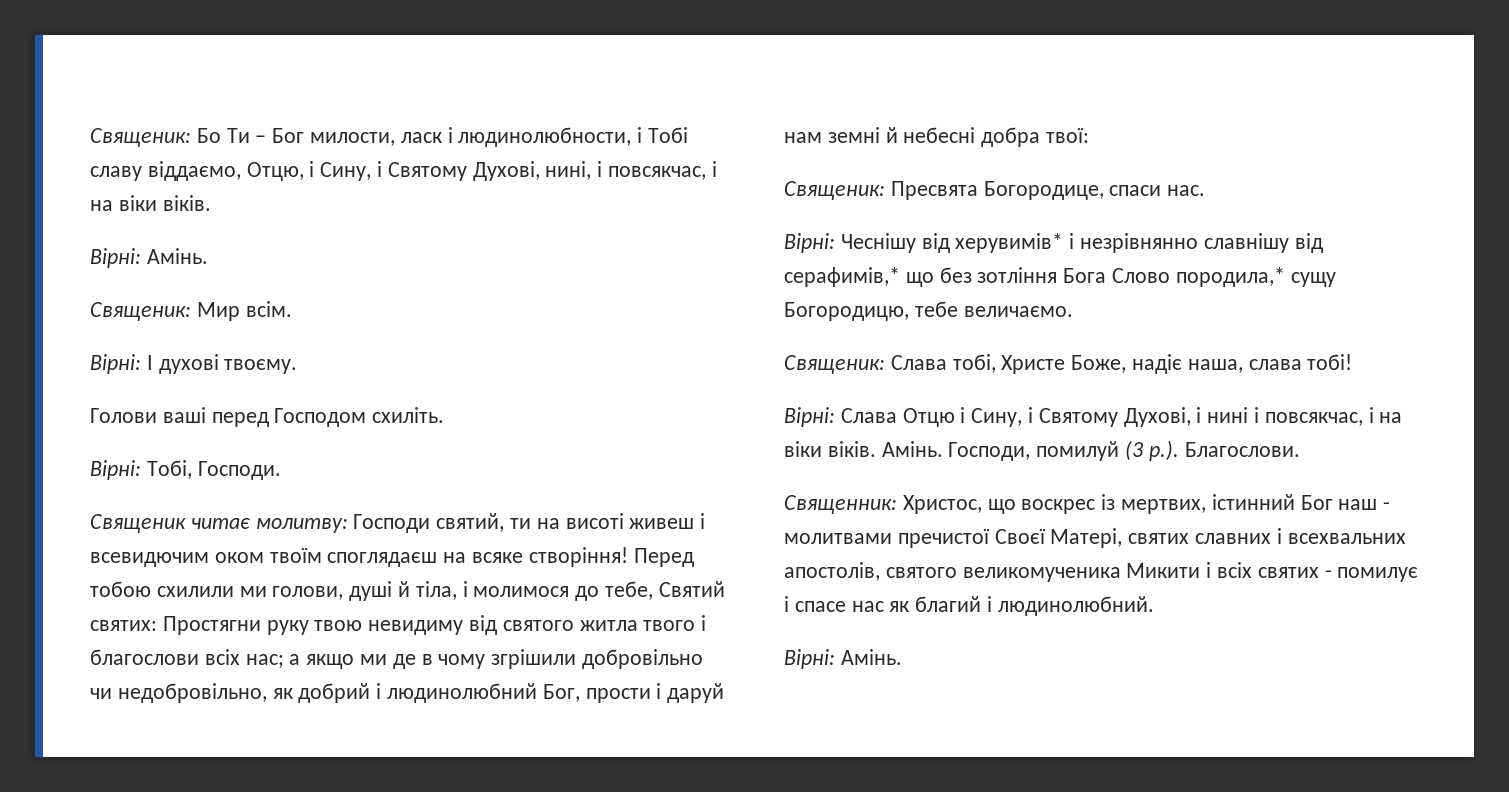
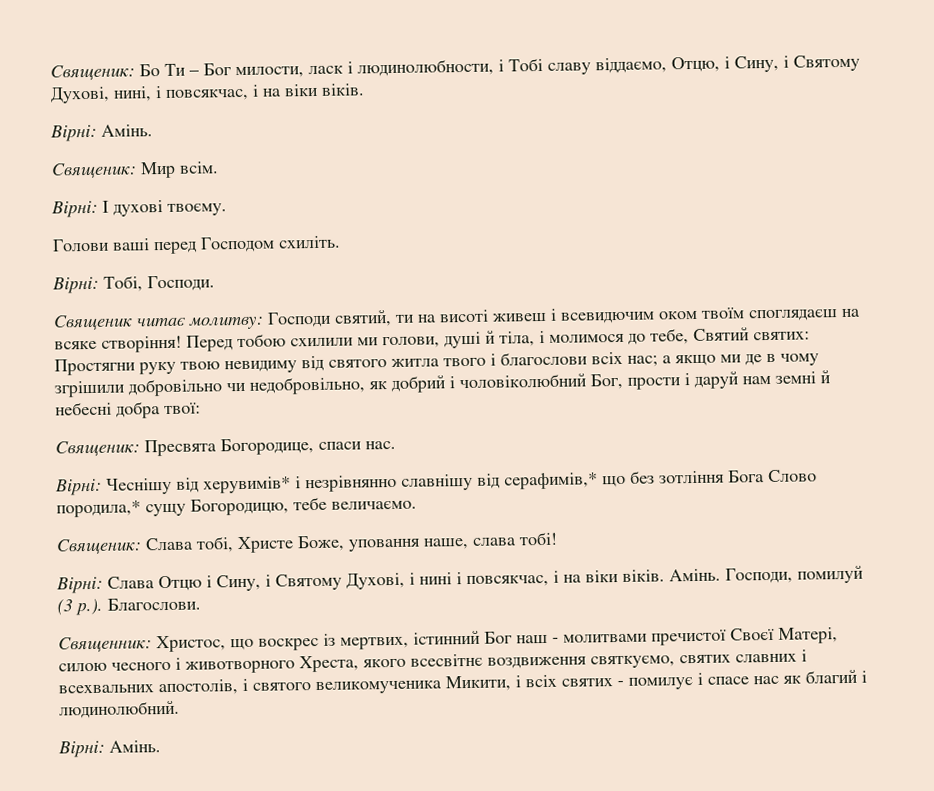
[387,683,538,703] людинолюбний -> [459,373,587,389] чоловіколюбний
[1132,354,1243,374] надіє наша, -> [348,538,469,552] уповання наше,
(1123, 538) none -> [58,653,675,674] силою чесного і животворного Хреста, якого всесвітнє воздвиження святкуємо,
(880, 571) none -> [242,678,248,691] і
[1126,563,1201,578] Микити -> [445,675,511,692] Микити,

